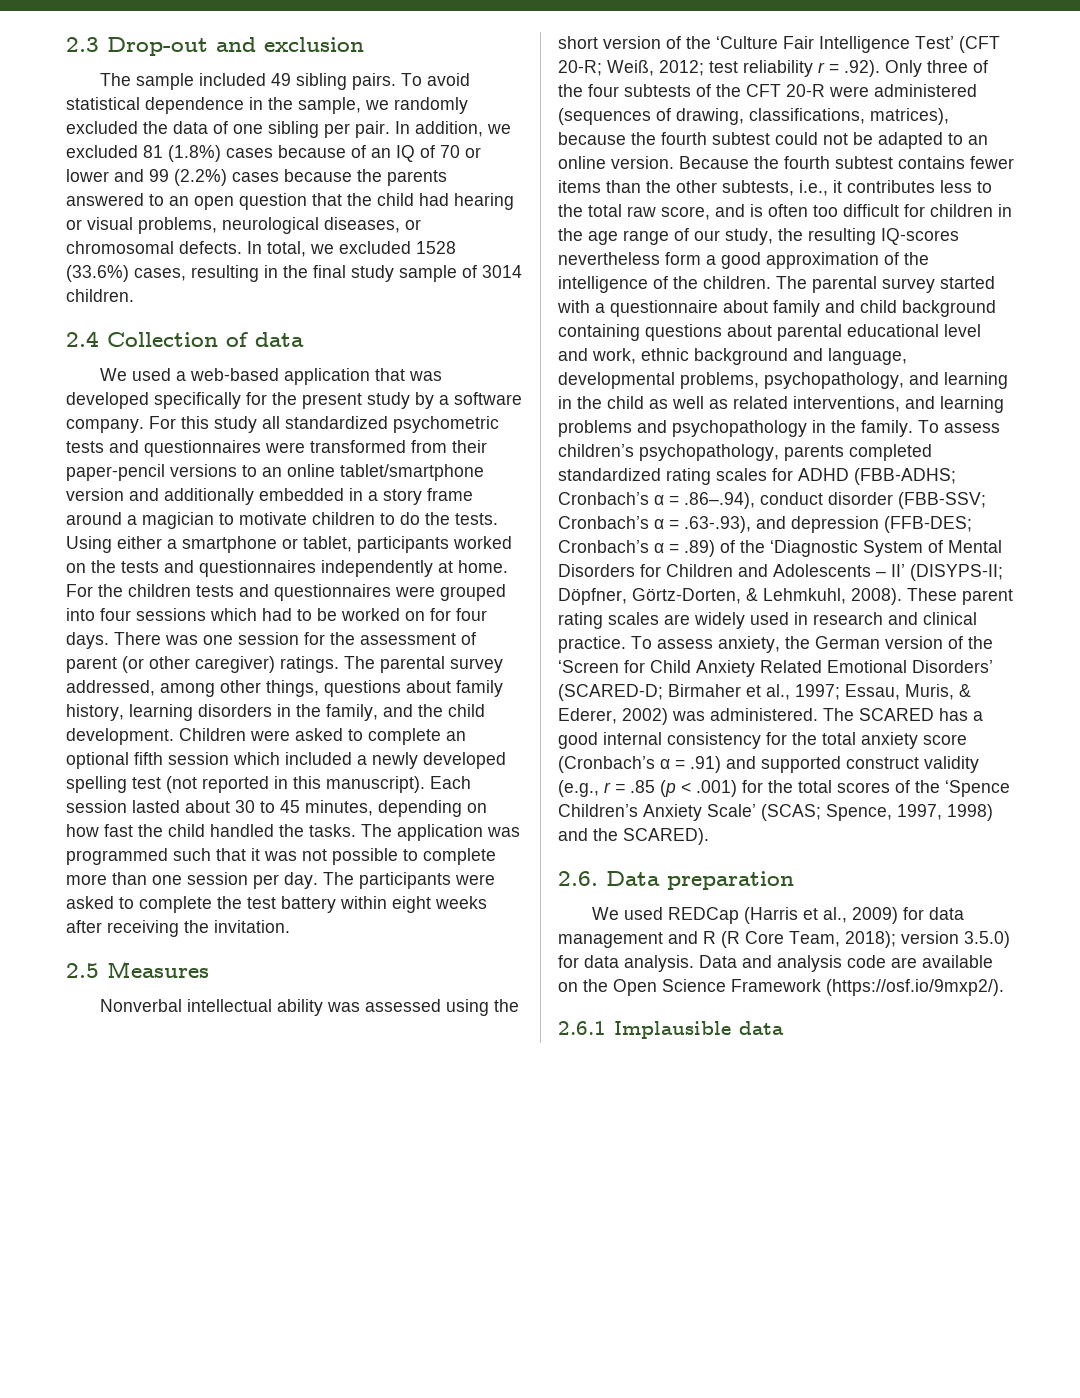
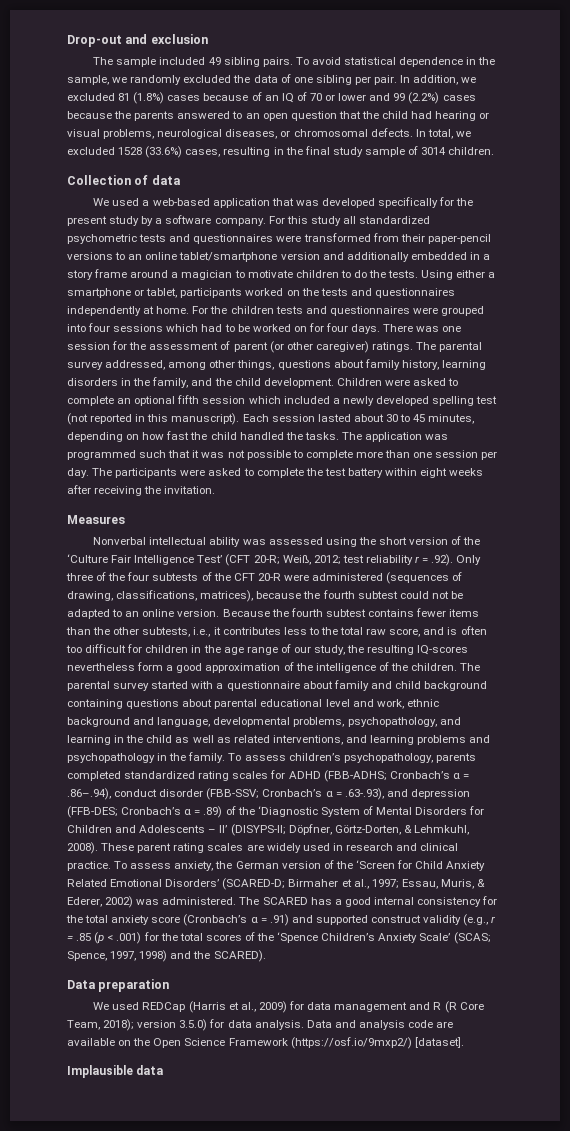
[66,37,99,52] 2.3 -> (67, 41) none
[66,331,99,347] 2.4 -> (495, 151) none
[66,963,99,978] 2.5 -> (216, 490) none
[558,871,598,886] 2.6. -> (266, 956) none
[826,979,1004,996] [558,1021,606,1035] (https://osf.io/9mxp2/). // 2.6.1 -> [290,1037,464,1049] (https://osf.io/9mxp2/) [dataset]. //

